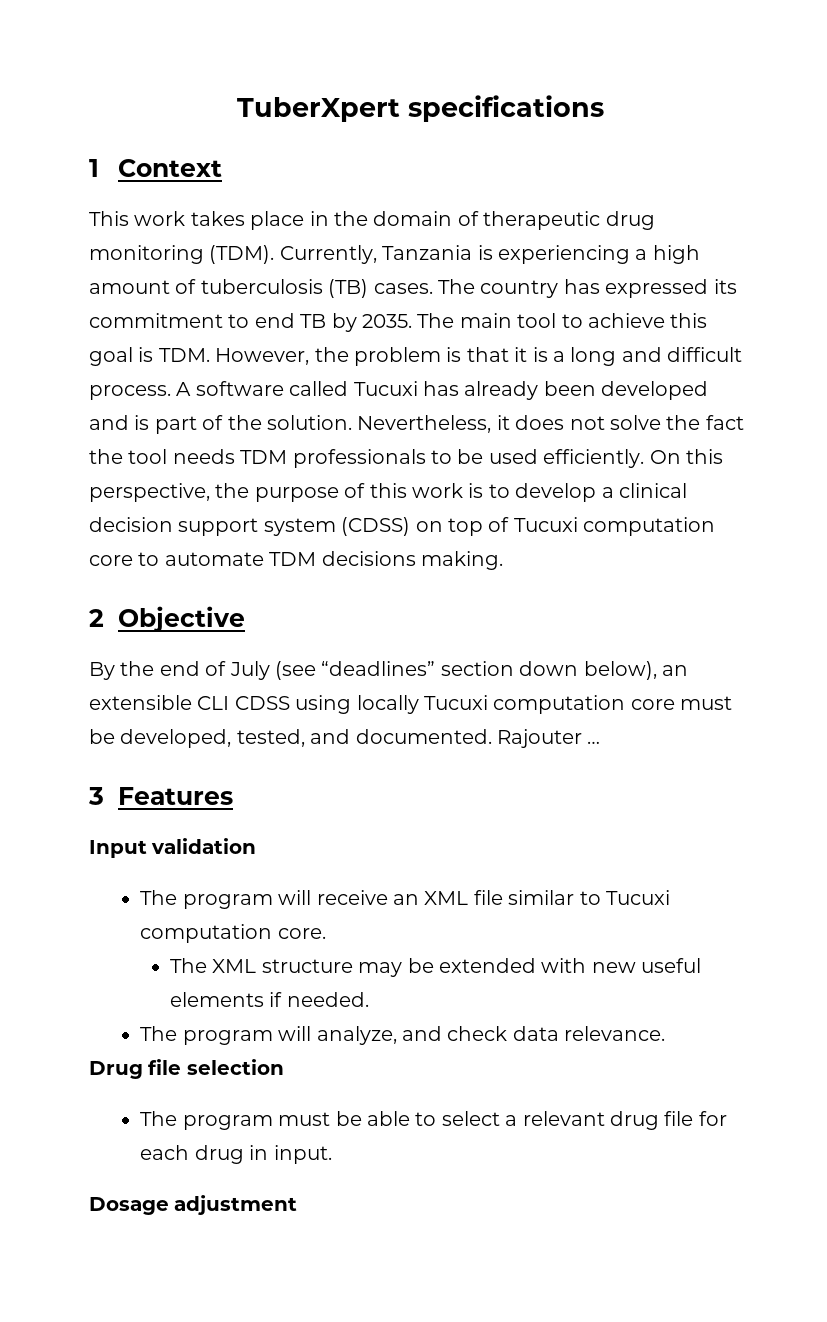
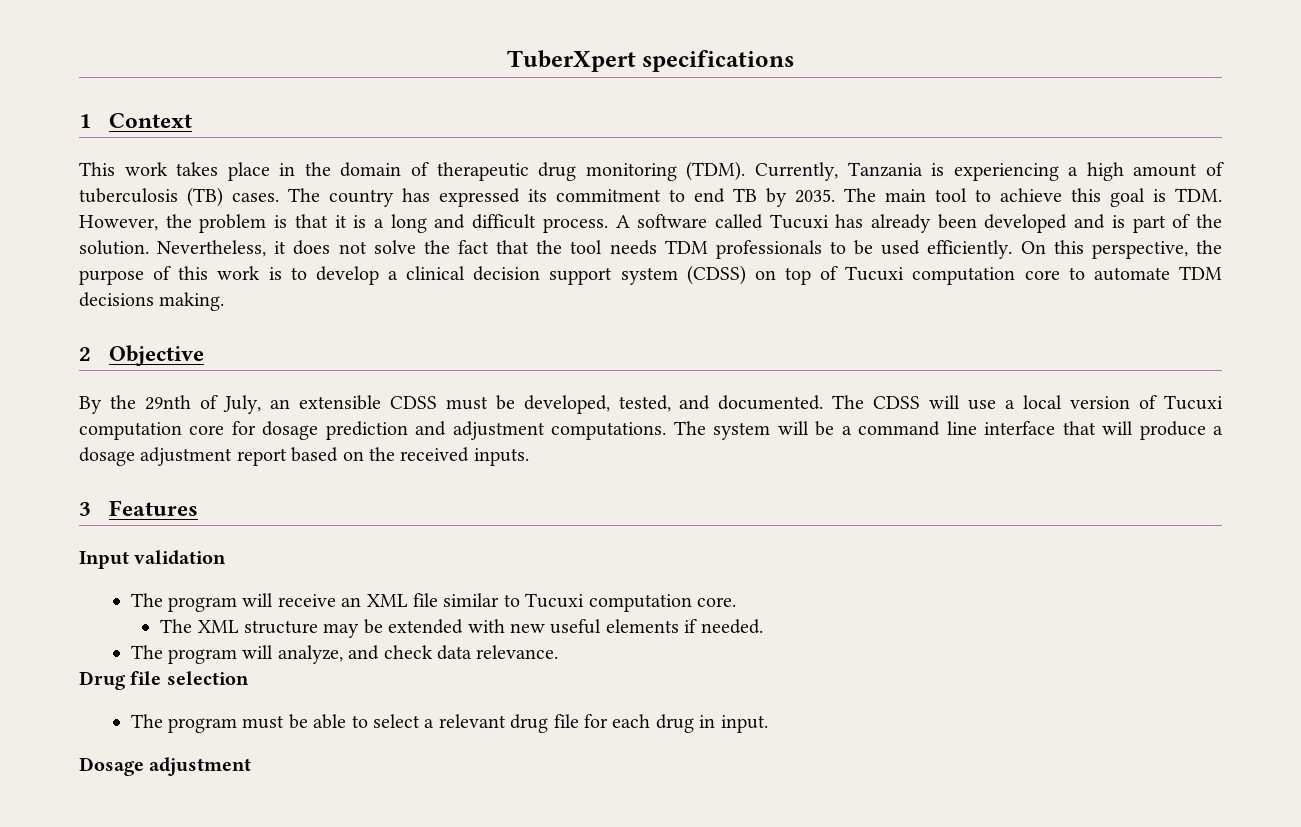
(744, 422) none -> [496,240,530,254] that
[159,661,688,680] [89,695,675,714] end of July (see “deadlines” section down below), an extensible CLI CDSS using locally Tucuxi computation core -> [144,395,437,414] 29nth of July, an extensible CDSS
[497,729,601,748] Rajouter … -> [832,395,1224,410] [79,421,1224,440] [79,447,529,466] The CDSS will use a local version of Tucuxi computation core for dosage prediction and adjustment computations. The system will be a command line interface that will produce a dosage adjustment report based on the received inputs.

